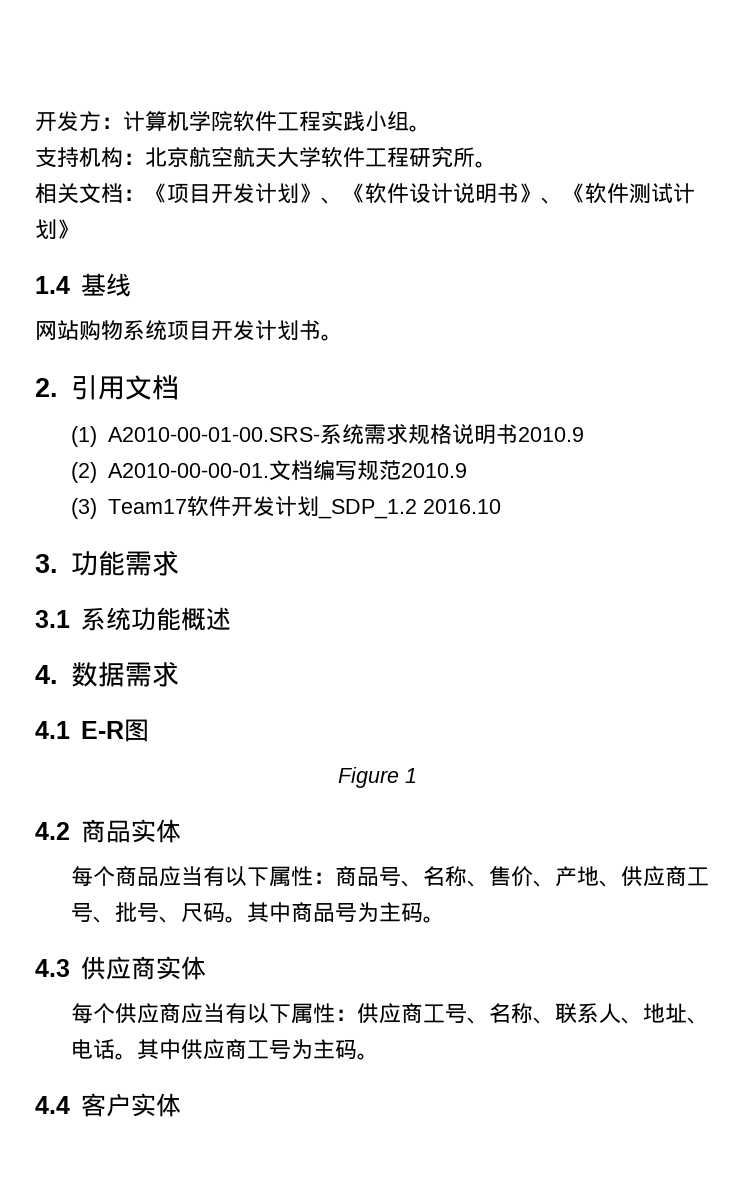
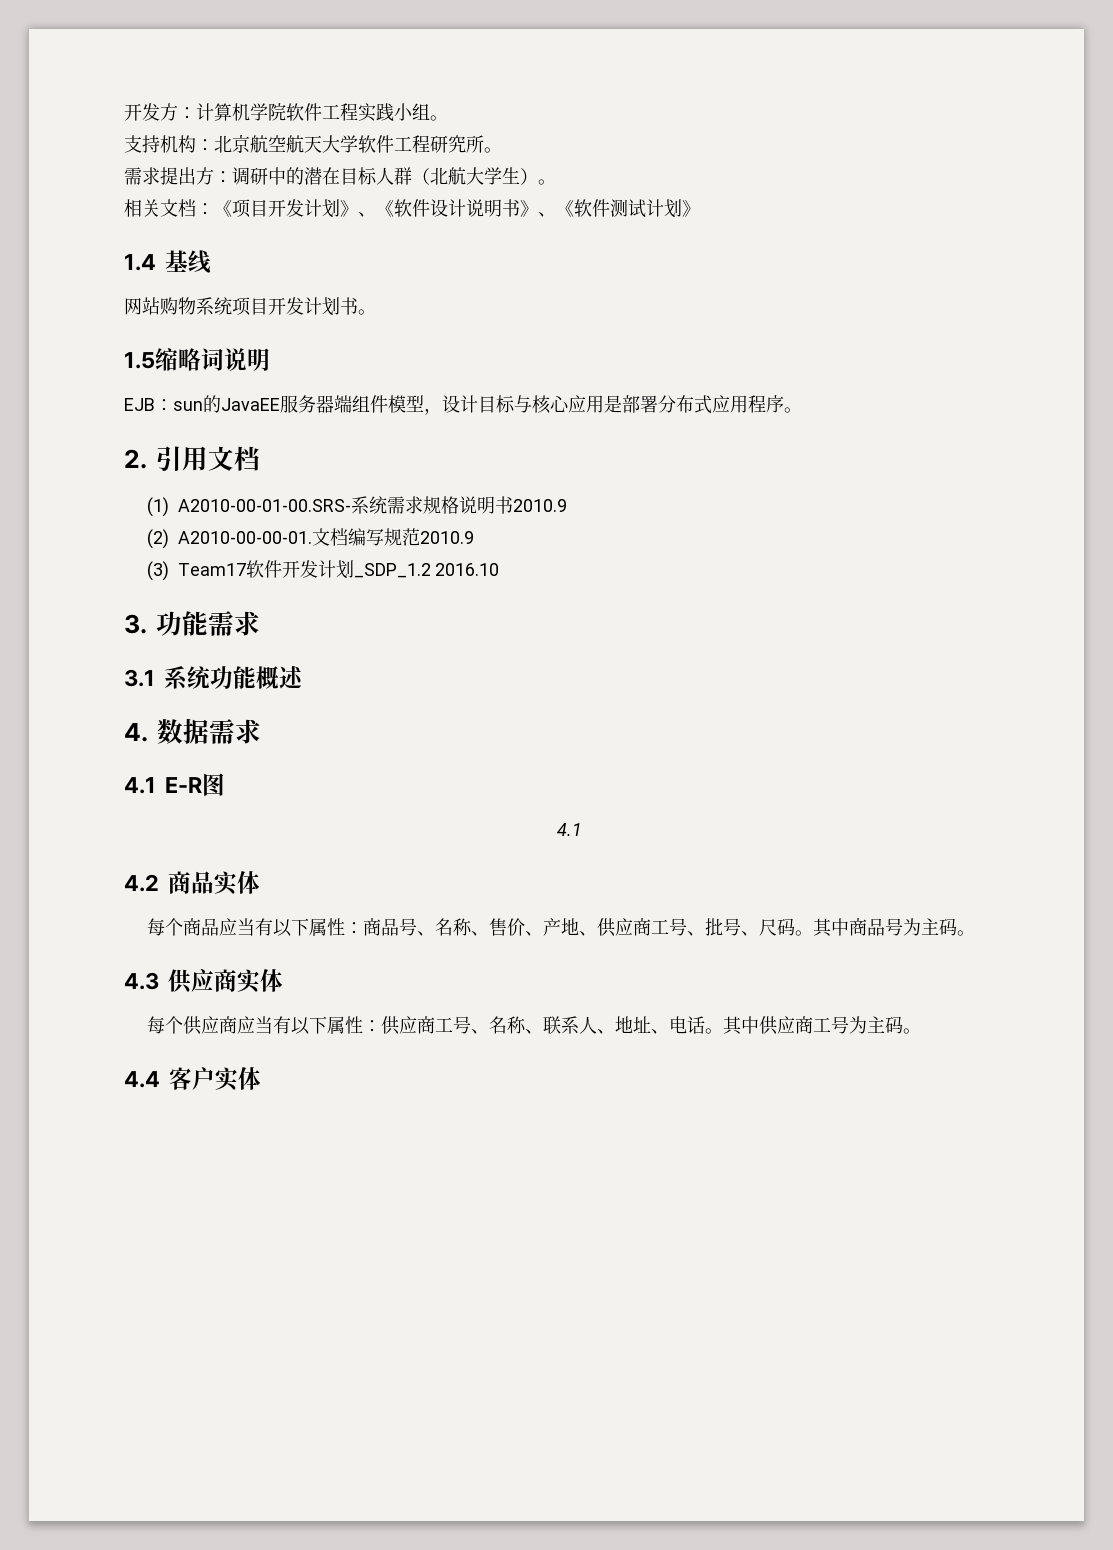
(497, 164) none -> [124,167,556,185] // 需求提出方：调研中的潜在目标人群（北航大学生）。
(343, 337) none -> [124,348,270,371] [124,395,802,415] // 1.5缩略词说明 // EJB：sun的JavaEE服务器端组件模型，设计目标与核心应用是部署分布式应用程序。
[337,767,417,788] Figure 1 -> [556,823,582,836] 4.1

